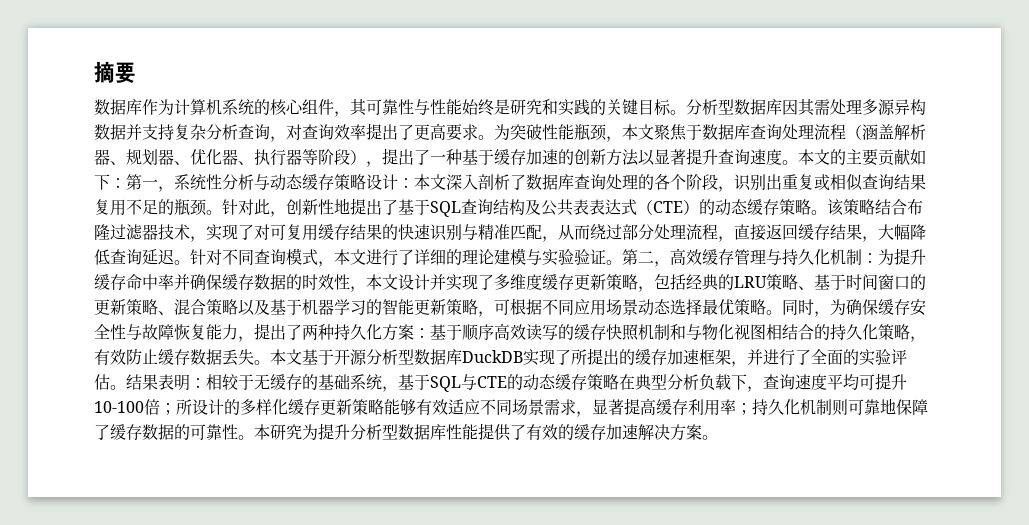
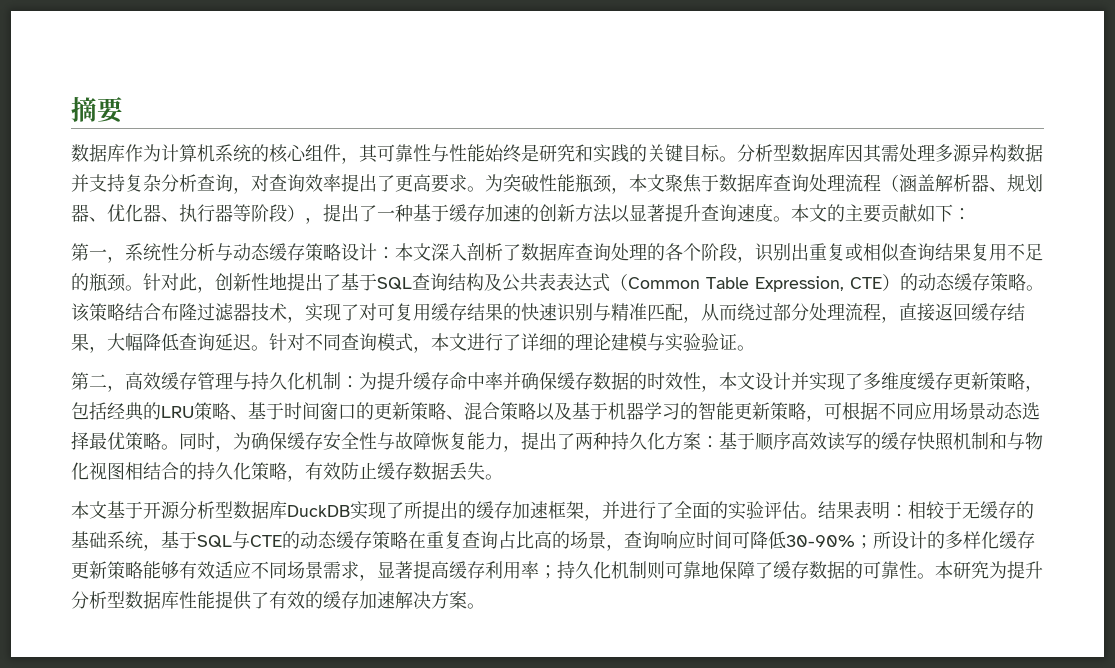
(126, 183) none -> (971, 214) //
(653, 207) none -> [628,276,844,292] Common Table Expression,
(622, 262) none -> (755, 348) //
(270, 362) none -> (503, 477) //
[635,373,907,392] [94,399,160,415] 典型分析负载下，查询速度平均可提升10-100倍 -> [426,531,855,551] 重复查询占比高的场景，查询响应时间可降低30-90%

